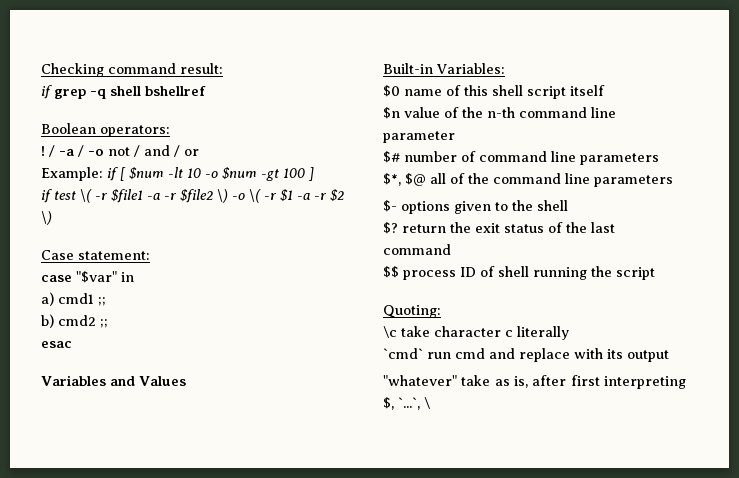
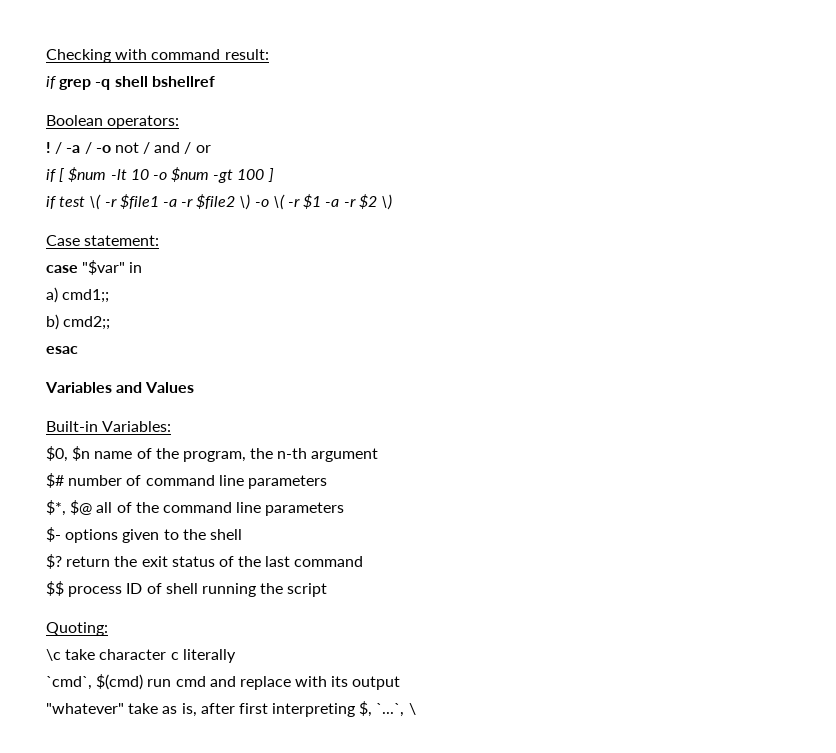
(104, 70) none -> [115,49,148,60] with
[41,167,103,181] Example: -> (211, 149) none
[58,293,106,306] cmd1 ;; -> [62,289,110,303] cmd1;;
[58,315,108,328] cmd2 ;; -> [63,316,111,330] cmd2;;
[383,85,605,99] [383,107,616,119] [383,131,455,143] $0 name of this shell script itself // $n value of the n-th command line parameter -> [46,446,379,462] $0, $n name of the program, the n-th argument
[383,348,423,359] `cmd` -> [46,674,144,690] `cmd`, $(cmd)

